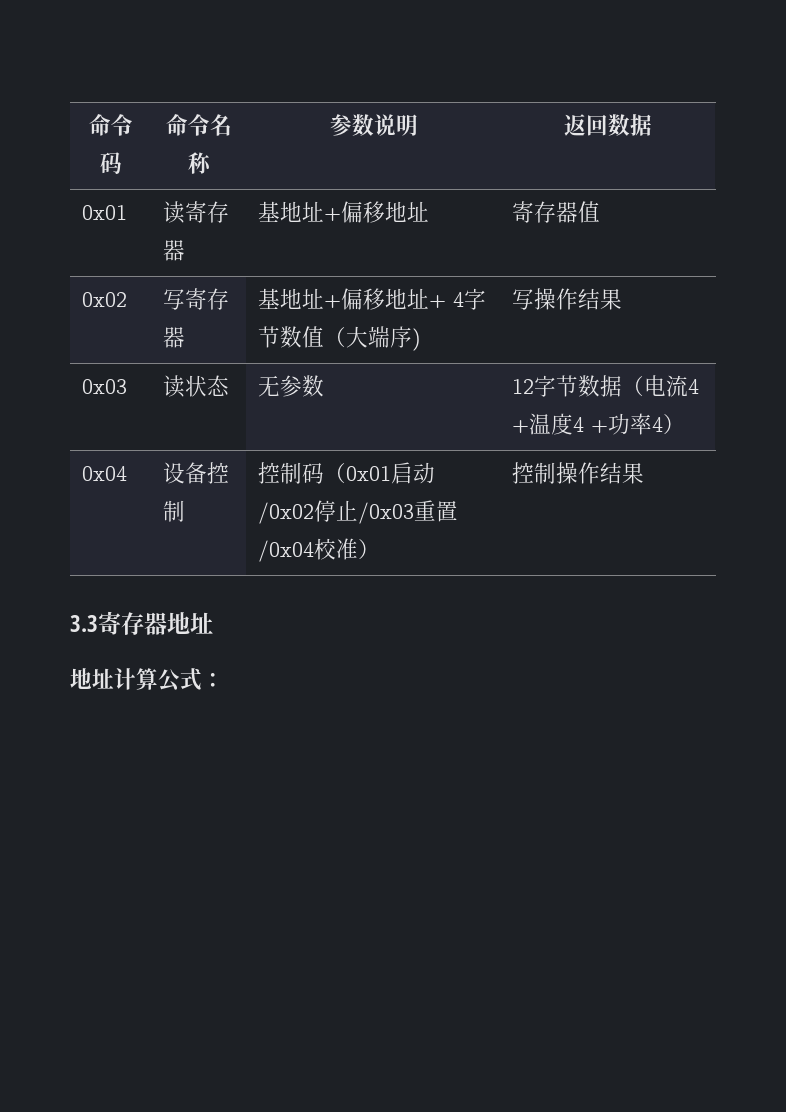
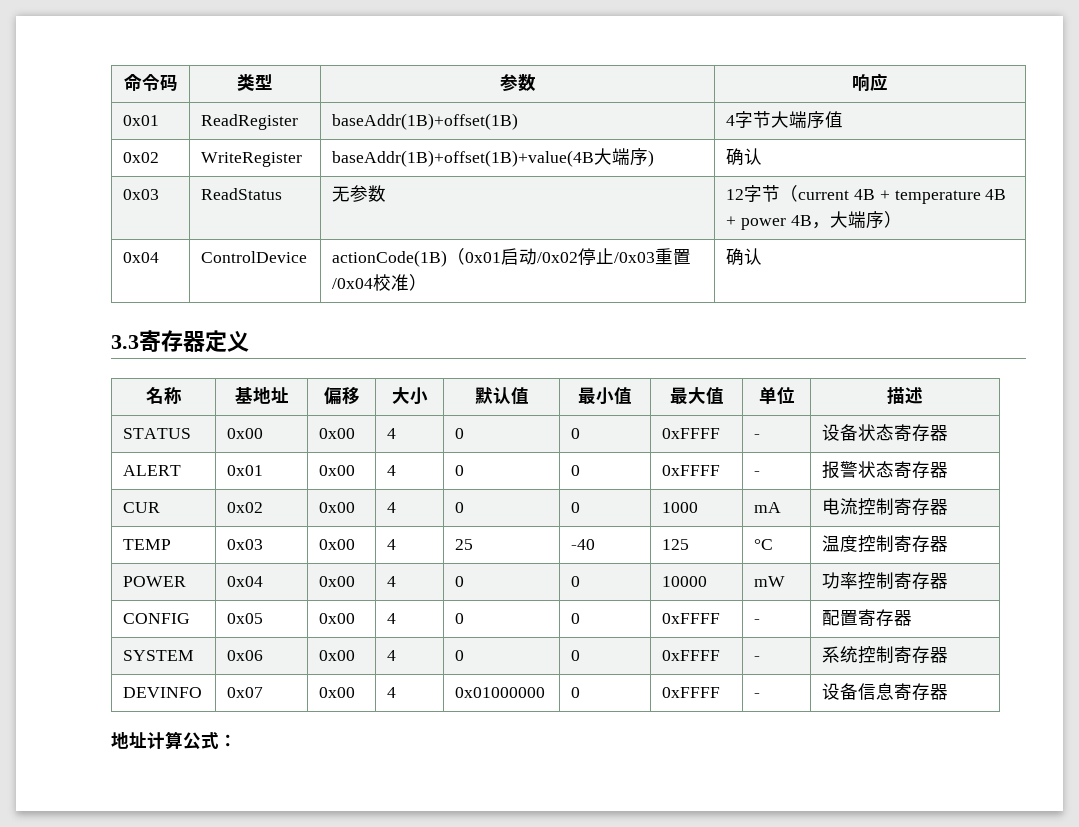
[166,114,232,136] [188,152,212,174] [329,114,418,136] [564,114,652,136] [81,205,127,220] [162,201,229,224] [162,240,185,261] [257,201,429,223] [511,201,600,223] [81,292,127,307] [162,288,229,310] [162,327,185,348] [257,288,486,310] [257,326,346,348] 命令名称 | 参数说明 | 返回数据 // 0x01 | 读寄存器 | 基地址+偏移地址 | 寄存器值 // 0x02 | 写寄存器 | 基地址+偏移地址+ 4字节数值（ -> [237,74,273,91] [499,74,536,92] [852,73,888,92] [123,115,160,126] [201,114,299,130] [332,113,519,130] [726,111,844,129] [123,152,160,163] [201,152,303,167] [332,150,595,167] 类型 | 参数 | 响应 // 0x01 | ReadRegister | baseAddr(1B)+offset(1B) | 4字节大端序值 // 0x02 | WriteRegister | baseAddr(1B)+offset(1B)+value(4B
[511,288,622,310] [81,379,127,394] [162,375,229,398] 写操作结果 // 0x03 | 读状态 -> [726,148,763,166] [123,189,160,200] [201,188,283,200] 确认 // 0x03 | ReadStatus
[577,375,699,397] [511,413,685,435] [81,466,127,481] [162,462,229,484] [162,500,185,522] [257,462,324,484] 数据（电流4 +温度4 +功率4） // 0x04 | 设备控制 | 控制码 -> [780,185,1007,204] [726,211,902,230] [123,252,160,263] [201,251,308,263] [332,250,448,267] （current 4B + temperature 4B + power 4B，大端序） // 0x04 | ControlDevice | actionCode(1B)
[511,462,644,484] 控制操作结果 -> [726,248,763,266] 确认
[167,612,213,634] 地址 -> [205,330,249,352] [145,387,182,405] [234,387,289,404] [323,386,360,405] [391,387,428,405] [474,387,529,405] [578,387,632,405] [669,387,724,405] [758,387,795,404] [887,387,923,404] [123,428,192,439] [227,428,264,439] [319,428,356,439] [387,428,397,439] [455,428,465,439] [571,428,581,439] [662,428,721,439] [754,434,761,439] [822,424,949,442] [123,465,182,476] [227,465,264,476] [319,465,356,476] [387,465,397,476] [455,465,465,476] [571,465,581,476] [662,465,721,476] [754,471,761,476] [822,461,949,479] [123,502,161,513] [227,502,264,513] [319,502,356,513] [387,502,397,513] [455,502,465,513] [571,502,581,513] [662,502,699,513] [754,502,782,513] [822,498,949,516] [123,539,172,550] [227,539,264,550] [319,539,356,550] [387,539,397,550] [455,539,474,550] [571,539,596,550] [662,539,690,550] [754,539,774,550] [822,535,949,553] [123,576,187,587] [227,576,264,587] [319,576,356,587] [387,576,397,587] [455,576,465,587] [571,576,581,587] [662,576,708,587] [754,576,786,587] [822,572,949,590] [123,613,191,624] [227,613,264,624] [319,613,356,624] [387,613,397,624] [455,613,465,624] [571,613,581,624] [662,613,721,624] [754,619,761,624] [822,609,913,627] [123,650,195,661] [227,650,264,661] [319,650,356,661] [387,650,397,661] [455,650,465,661] [571,650,581,661] [662,650,721,661] [754,656,761,661] [822,646,949,664] [123,687,203,698] [227,687,264,698] [319,687,356,698] [387,687,397,698] [455,687,546,698] [571,687,581,698] [662,687,721,698] [754,693,761,698] [822,683,949,701] 定义 // 名称 | 基地址 | 偏移 | 大小 | 默认值 | 最小值 | 最大值 | 单位 | 描述 // STATUS | 0x00 | 0x00 | 4 | 0 | 0 | 0xFFFF | - | 设备状态寄存器 // ALERT | 0x01 | 0x00 | 4 | 0 | 0 | 0xFFFF | - | 报警状态寄存器 // CUR | 0x02 | 0x00 | 4 | 0 | 0 | 1000 | mA | 电流控制寄存器 // TEMP | 0x03 | 0x00 | 4 | 25 | -40 | 125 | °C | 温度控制寄存器 // POWER | 0x04 | 0x00 | 4 | 0 | 0 | 10000 | mW | 功率控制寄存器 // CONFIG | 0x05 | 0x00 | 4 | 0 | 0 | 0xFFFF | - | 配置寄存器 // SYSTEM | 0x06 | 0x00 | 4 | 0 | 0 | 0xFFFF | - | 系统控制寄存器 // DEVINFO | 0x07 | 0x00 | 4 | 0x01000000 | 0 | 0xFFFF | - | 设备信息寄存器

